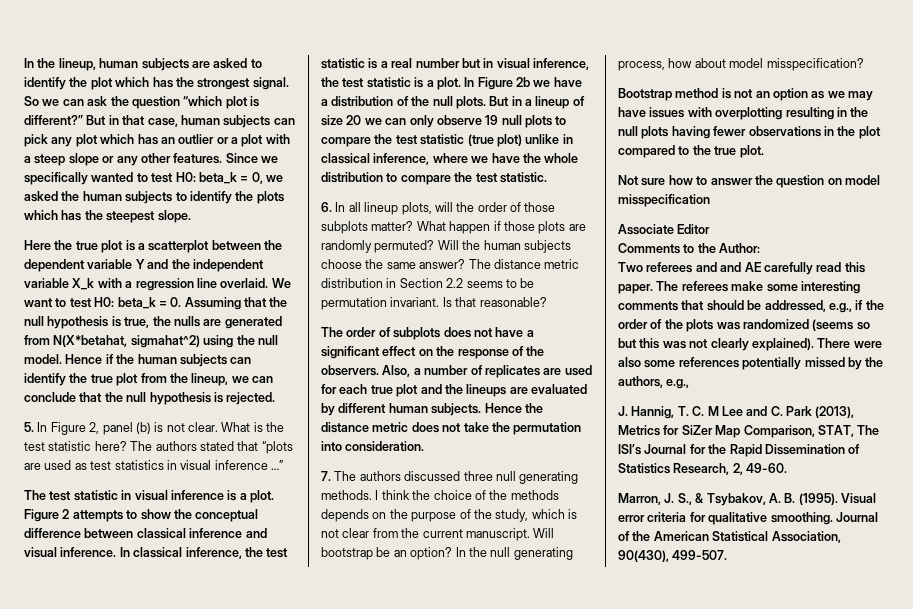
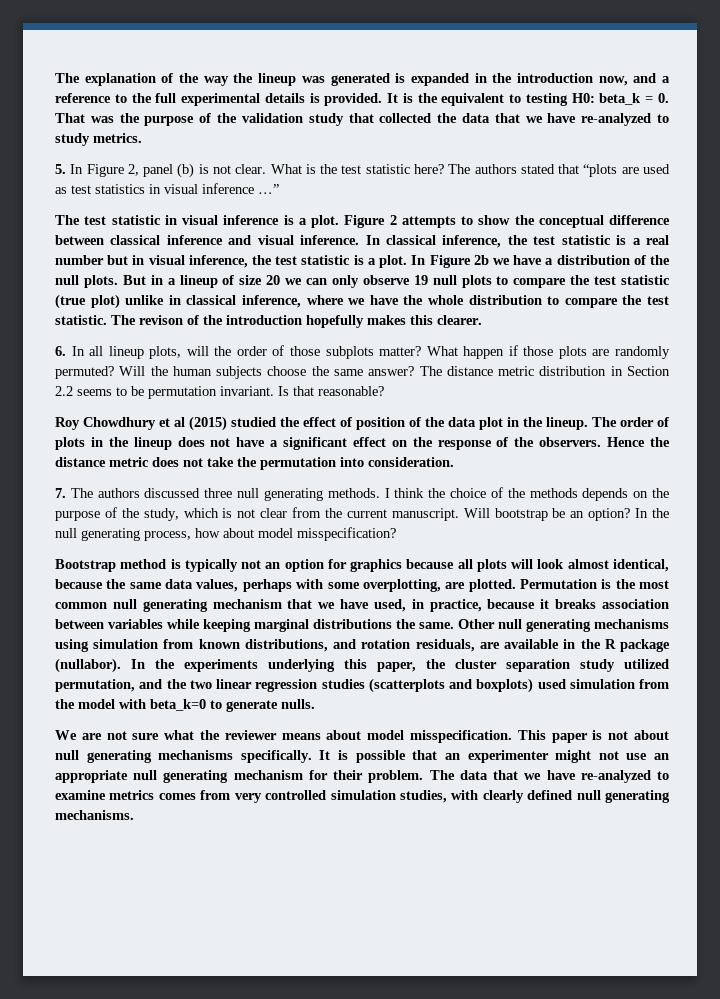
[24,58,262,71] [24,77,289,90] [24,96,259,109] [24,115,295,128] [24,134,290,147] [24,153,278,166] [24,172,283,185] [24,191,284,204] [24,210,191,223] [24,240,282,253] [24,259,264,272] [24,278,291,291] [24,297,288,310] [24,316,282,329] [24,335,278,348] [24,354,252,367] [24,373,273,386] [24,392,276,405] In the lineup, human subjects are asked to identify the plot which has the strongest signal. So we can ask the question “which plot is different?” But in that case, human subjects can pick any plot which has an outlier or a plot with a steep slope or any other features. Since we specifically wanted to test H0: beta_k = 0, we asked the human subjects to identify the plots which has the steepest slope. // Here the true plot is a scatterplot between the dependent variable Y and the independent variable X_k with a regression line overlaid. We want to test H0: beta_k = 0. Assuming that the null hypothesis is true, the nulls are generated from N(X*betahat, sigmahat^2) using the null model. Hence if the human subjects can identify the true plot from the lineup, we can conclude that the null hypothesis is rejected. -> [55,73,670,86] [55,93,669,106] [55,113,669,126] [55,133,142,146] The explanation of the way the lineup was generated is expanded in the introduction now, and a reference to the full experimental details is provided. It is the equivalent to testing H0: beta_k = 0. That was the purpose of the validation study that collected the data that we have re-analyzed to study metrics.
(547, 177) none -> [111,315,482,328] The revison of the introduction hopefully makes this clearer.
[321,327,441,340] The order of subplots -> [55,416,669,431] [55,437,172,450] Roy Chowdhury et al (2015) studied the effect of position of the data plot in the lineup. The order of plots in the lineup
[382,365,592,378] [321,384,587,397] [321,403,482,416] Also, a number of replicates are used for each true plot and the lineups are evaluated by different human subjects. -> (602, 442) none
(731, 93) none -> [184,559,238,572] typically
[811,91,873,101] [618,107,869,120] [618,126,881,139] [618,145,764,158] [618,175,880,188] [618,194,710,207] [618,224,711,235] [618,243,761,254] [618,262,865,275] [618,281,860,294] [618,300,884,313] [618,319,870,332] [618,338,882,351] [618,357,884,370] [618,376,690,389] [618,406,855,419] [618,425,880,438] [618,444,861,457] [618,463,788,475] [618,493,876,506] [618,512,878,525] [618,531,841,543] [618,550,728,562] as we may have issues with overplotting resulting in the null plots having fewer observations in the plot compared to the true plot. // Not sure how to answer the question on model misspecification // Associate Editor // Comments to the Author: // Two referees and and AE carefully read this paper. The referees make some interesting comments that should be addressed, e.g., if the order of the plots was randomized (seems so but this was not clearly explained). There were also some references potentially missed by the authors, e.g., // J. Hannig, T. C. M Lee and C. Park (2013), Metrics for SiZer Map Comparison, STAT, The ISI’s Journal for the Rapid Dissemination of Statistics Research, 2, 49-60. // Marron, J. S., & Tsybakov, A. B. (1995). Visual error criteria for qualitative smoothing. Journal of the American Statistical Association, 90(430), 499-507. -> [327,559,669,572] [55,579,669,592] [55,599,670,612] [55,619,669,632] [55,639,671,652] [55,658,669,673] [55,678,669,693] [55,699,315,712] [55,730,669,743] [55,750,670,763] [55,770,669,783] [55,790,670,803] [55,810,134,820] for graphics because all plots will look almost identical, because the same data values, perhaps with some overplotting, are plotted. Permutation is the most common null generating mechanism that we have used, in practice, because it breaks association between variables while keeping marginal distributions the same. Other null generating mechanisms using simulation from known distributions, and rotation residuals, are available in the R package (nullabor). In the experiments underlying this paper, the cluster separation study utilized permutation, and the two linear regression studies (scatterplots and boxplots) used simulation from the model with beta_k=0 to generate nulls. // We are not sure what the reviewer means about model misspecification. This paper is not about null generating mechanisms specifically. It is possible that an experimenter might not use an appropriate null generating mechanism for their problem. The data that we have re-analyzed to examine metrics comes from very controlled simulation studies, with clearly defined null generating mechanisms.

